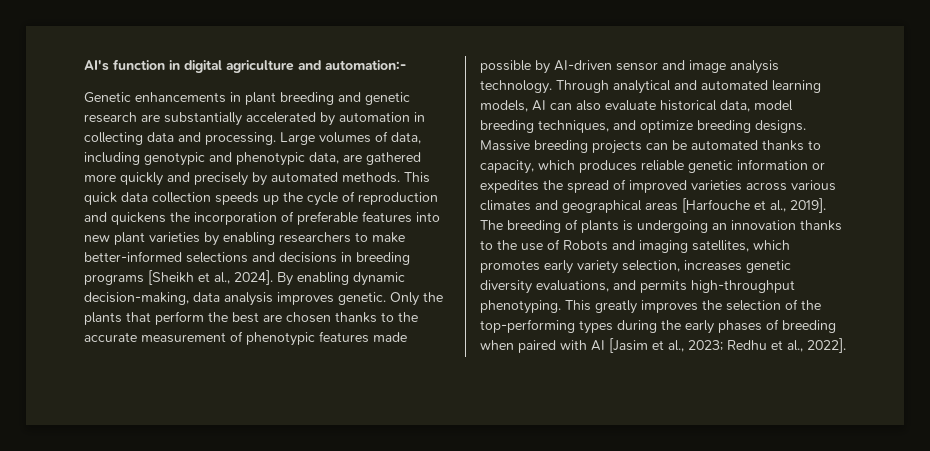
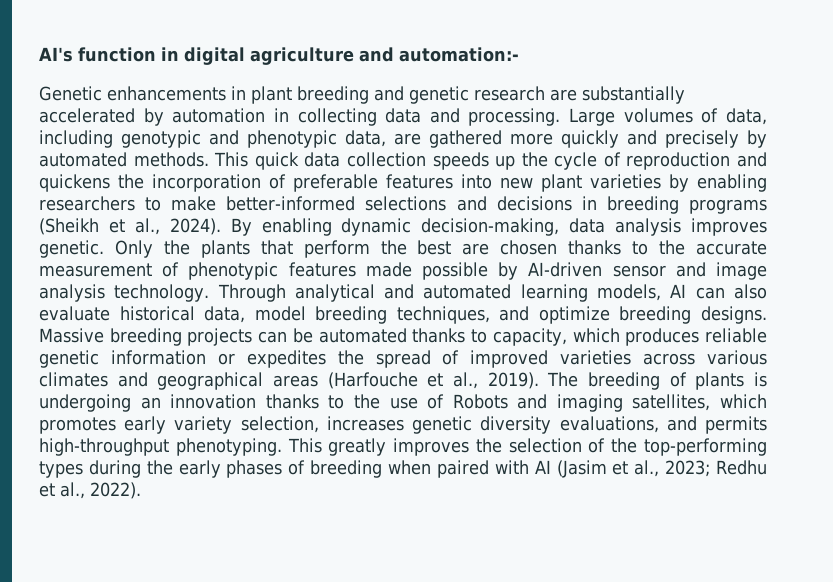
[148,270,273,285] [Sheikh et al., 2024]. -> [39,218,221,235] (Sheikh et al., 2024).
[682,198,826,213] [Harfouche et al., 2019]. -> [327,372,539,389] (Harfouche et al., 2019).
[609,338,648,353] [Jasim -> [556,460,607,478] (Jasim
[807,338,846,353] 2022]. -> [90,482,141,499] 2022).

